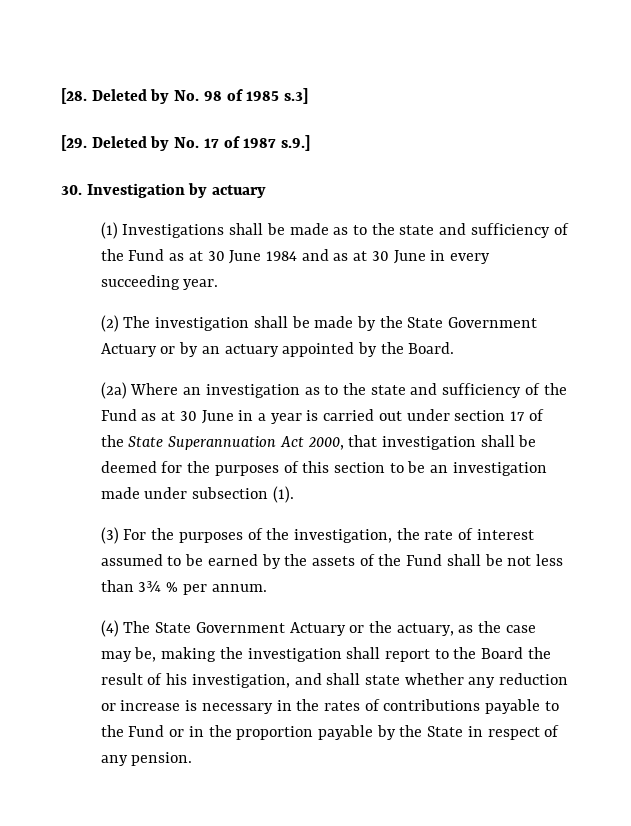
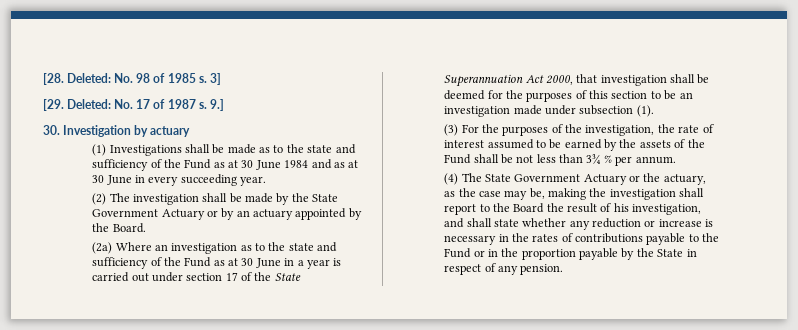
[91,89,170,104] Deleted by -> [67,73,112,83] Deleted:
[284,88,309,104] s.3] -> [198,73,221,85] s. 3]
[91,136,170,151] Deleted by -> [67,99,112,109] Deleted:
[281,135,311,151] s.9.] -> [198,99,224,111] s. 9.]

